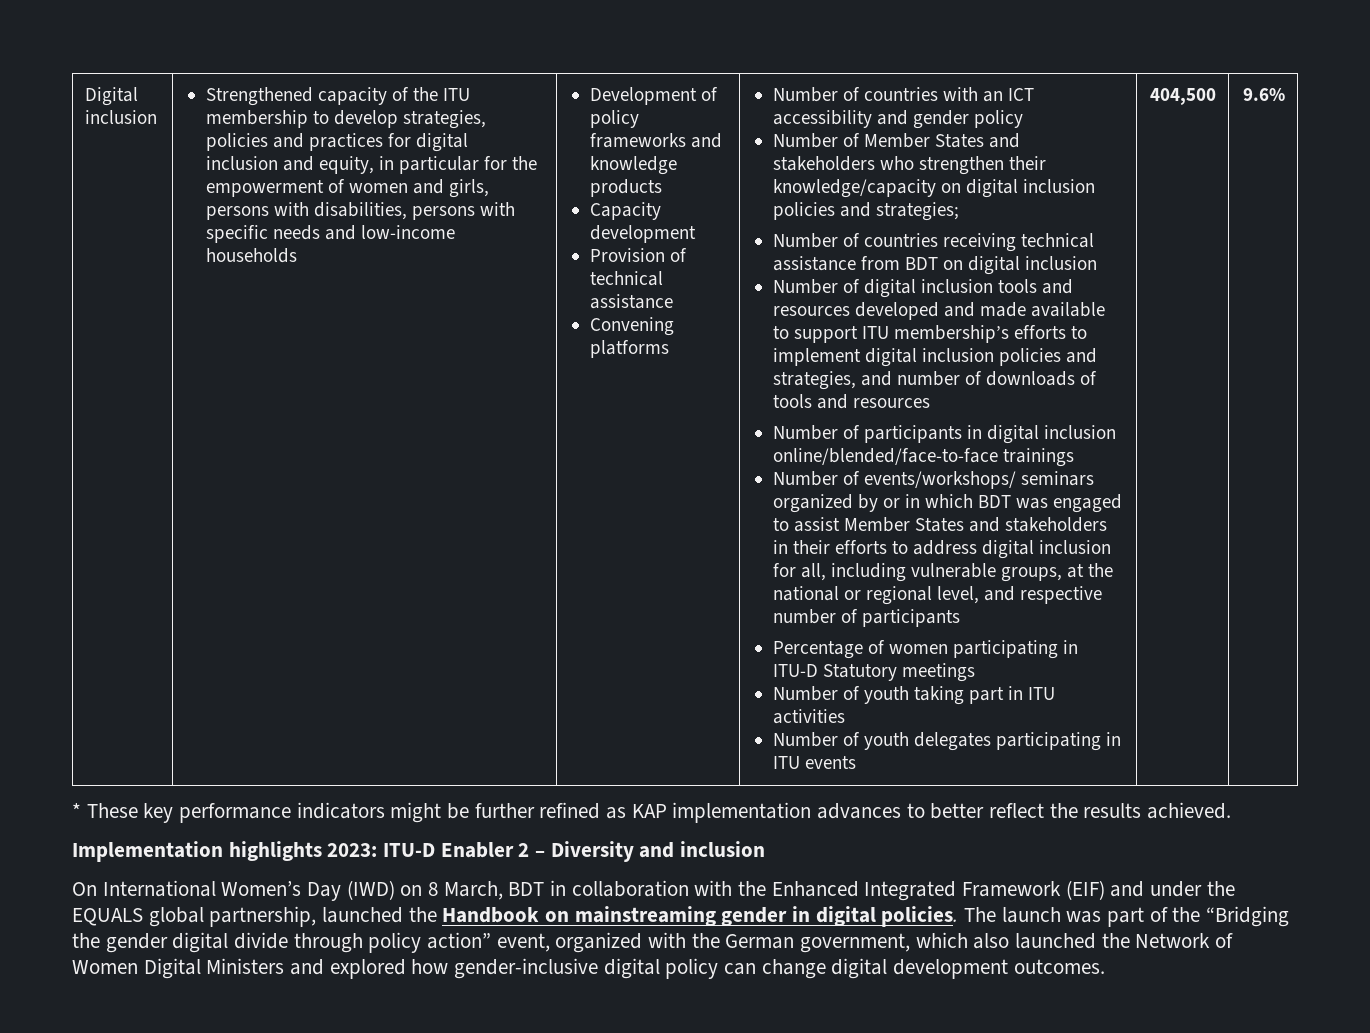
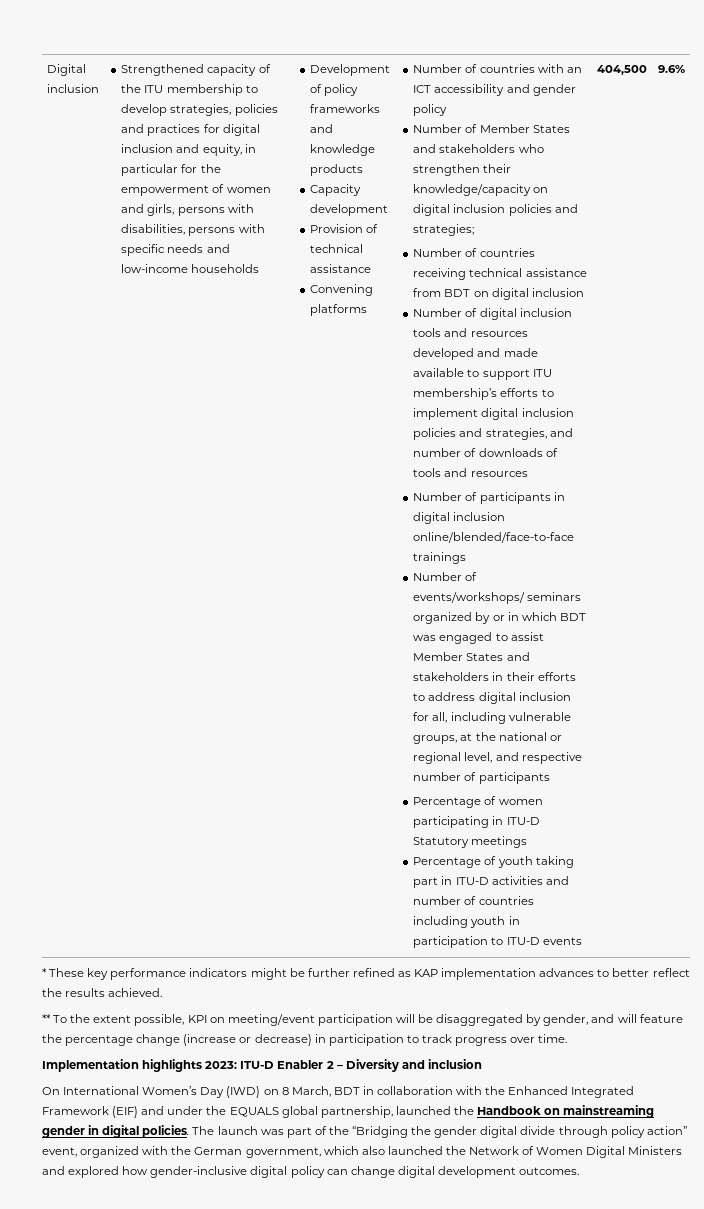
[772,686,838,701] Number -> [413,857,482,868] Percentage
[1028,687,1056,700] ITU -> [455,877,489,885] ITU-D
[772,732,1122,751] [772,756,800,769] // Number of youth delegates participating in ITU -> [545,876,569,885] [413,896,534,905] [413,916,520,928] [413,936,540,948] and number of countries including youth in participation to ITU-D
(1232, 810) none -> [42,1014,683,1026] [42,1034,568,1046] // ** To the extent possible, KPI on meeting/event participation will be disaggregated by gender, and will feature the percentage change (increase or decrease) in participation to track progress over time.

